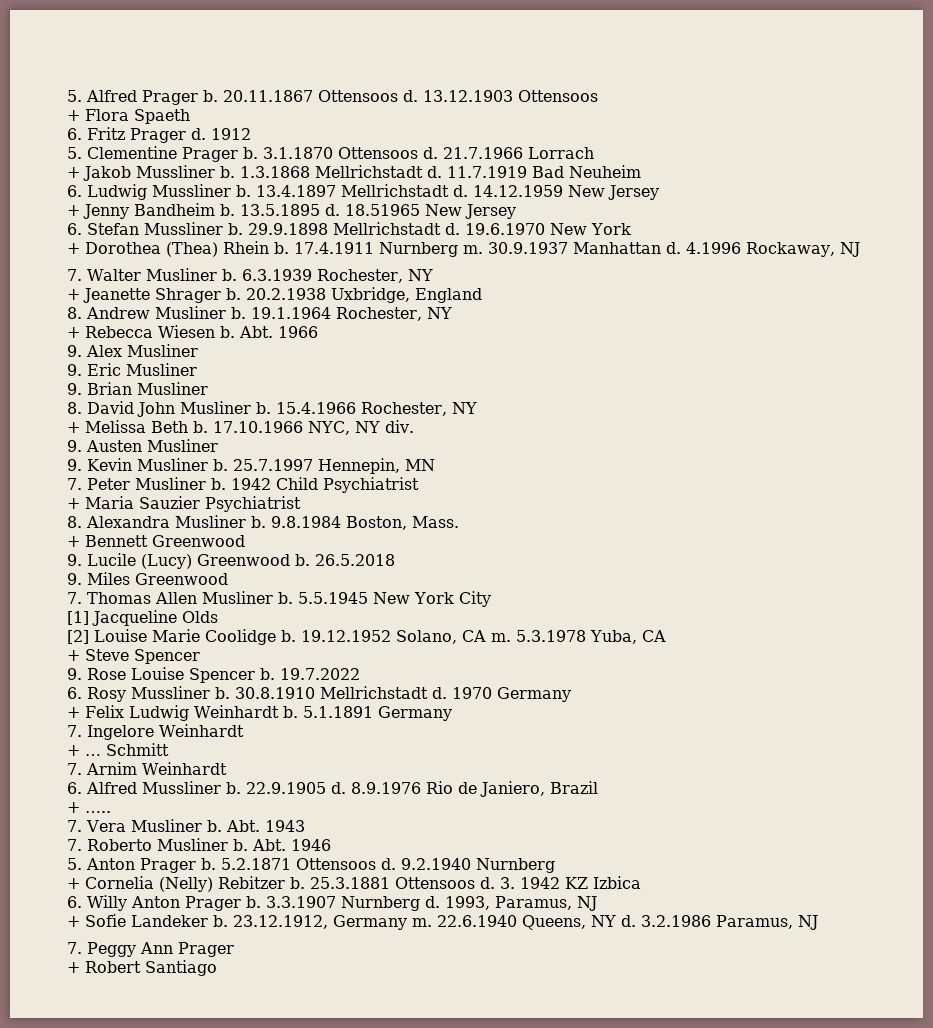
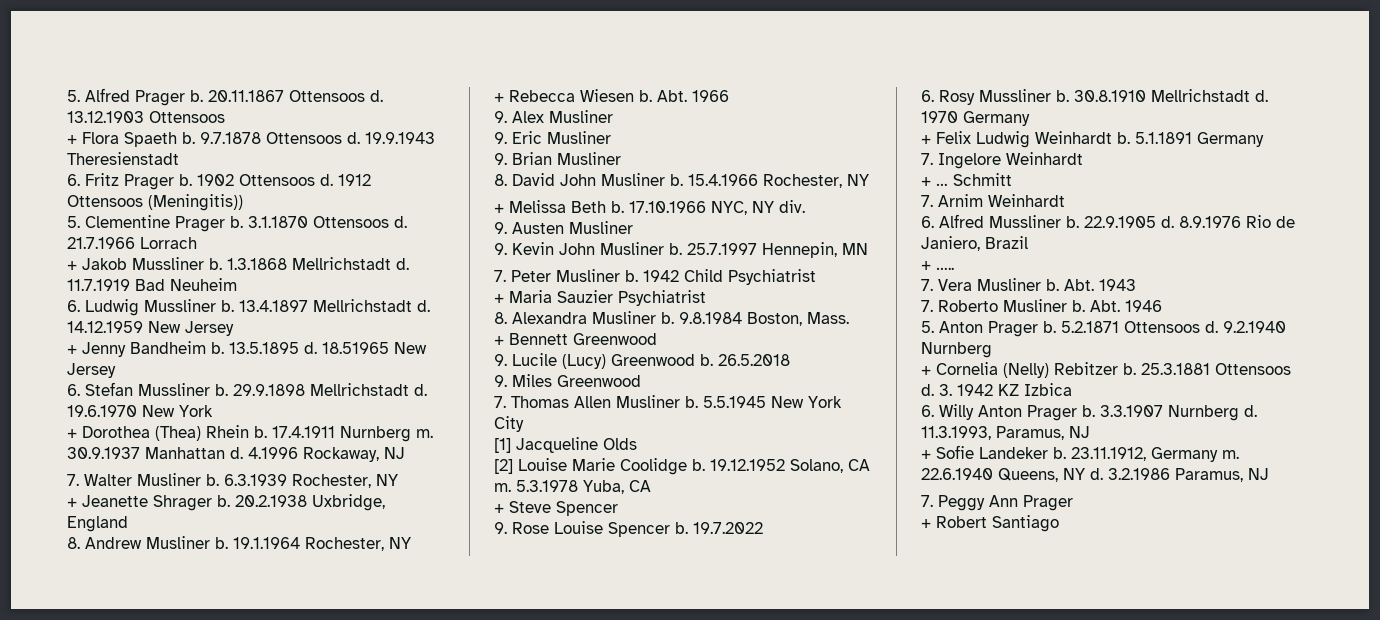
(190, 116) none -> [182,132,435,144] [67,152,179,165] b. 9.7.1878 Ottensoos d. 19.9.1943 Theresienstadt
(186, 135) none -> [179,174,315,186] b. 1902 Ottensoos
(251, 134) none -> [67,194,243,211] Ottensoos (Meningitis))
(132, 464) none -> [559,243,595,255] John
[445,896,490,910] 1993, -> [921,426,991,440] 11.3.1993,
[233,915,328,929] 23.12.1912, -> [1071,447,1146,461] 23.11.1912,

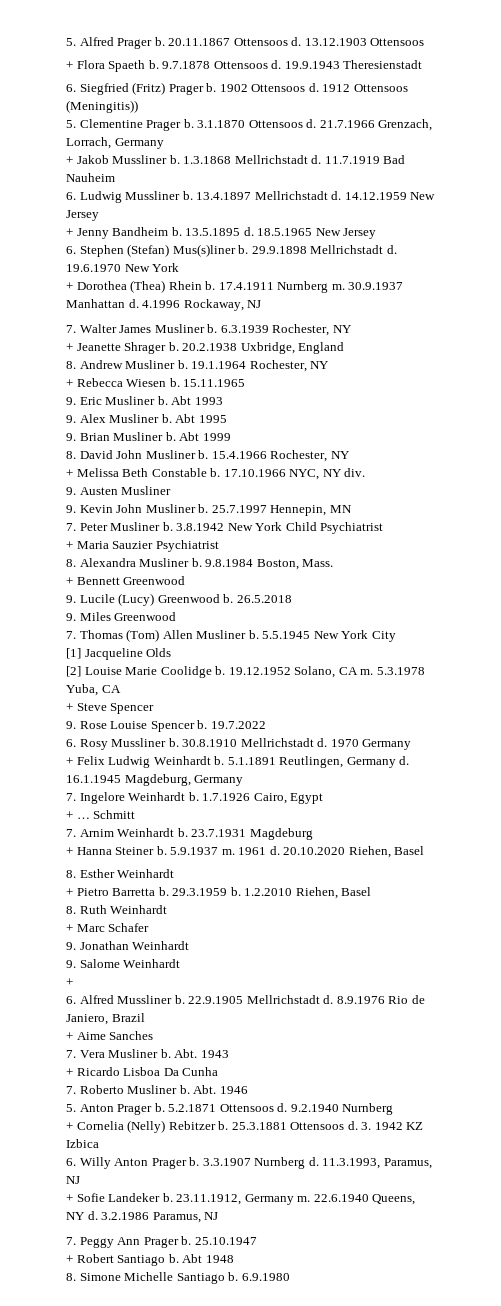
[85,173,119,186] Fritz -> [79,82,166,95] Siegfried (Fritz)
[140,237,197,249] Lorrach -> [378,119,433,131] [66,137,164,149] Grenzach, Lorrach, Germany
[170,278,237,291] Neuheim -> [66,173,115,182] Nauheim
[322,342,389,354] 18.51965 -> [257,228,313,236] 18.5.1965
[85,382,210,396] Stefan Mussliner -> [79,244,236,257] Stephen (Stefan) Mus(s)liner
(132, 480) none -> [119,325,152,333] James
[657,90,729,102] Abt. 1966 -> [183,379,246,387] [66,396,223,405] 15.11.1965 // 9. Eric Musliner b. Abt 1993
[494,131,611,144] // 9. Eric Musliner -> [161,414,227,423] b. Abt 1995
(621, 158) none -> [165,432,231,441] b. Abt 1999
(606, 207) none -> [151,468,207,477] Constable
[643,270,679,282] 1942 -> [176,522,283,531] 3.8.1942 New York
(569, 402) none -> [126,629,160,642] (Tom)
(1192, 138) none -> [279,756,410,768] [66,774,191,786] Reutlingen, Germany d. 16.1.1945 Magdeburg,
(1083, 158) none -> [188,792,324,804] b. 1.7.1926 Cairo, Egypt
(1065, 200) none -> [177,828,313,840] [66,846,425,858] [66,869,175,878] [66,887,372,899] [66,905,168,914] [66,923,150,932] [66,941,190,950] [66,959,181,968] [66,978,73,986] b. 23.7.1931 Magdeburg // + Hanna Steiner b. 5.9.1937 m. 1961 d. 20.10.2020 Riehen, Basel // 8. Esther Weinhardt // + Pietro Barretta b. 29.3.1959 b. 1.2.2010 Riehen, Basel // 8. Ruth Weinhardt // + Marc Schafer // 9. Jonathan Weinhardt // 9. Salome Weinhardt // +
(1156, 222) none -> [246,995,320,1004] Mellrichstadt
[936,267,954,270] ….. -> [76,1031,154,1040] Aime Sanches
(1136, 285) none -> [66,1067,219,1076] // + Ricardo Lisboa Da Cunha
(1073, 503) none -> [181,1236,257,1245] b. 25.10.1947
(1059, 523) none -> [168,1254,234,1263] [66,1272,290,1284] b. Abt 1948 // 8. Simone Michelle Santiago b. 6.9.1980

